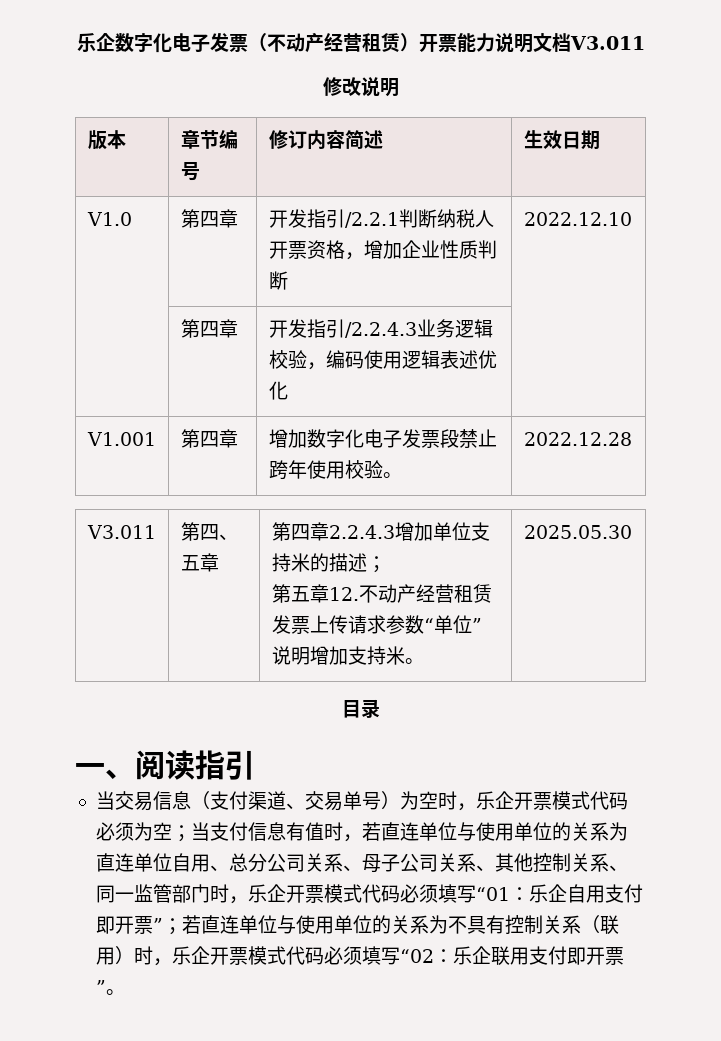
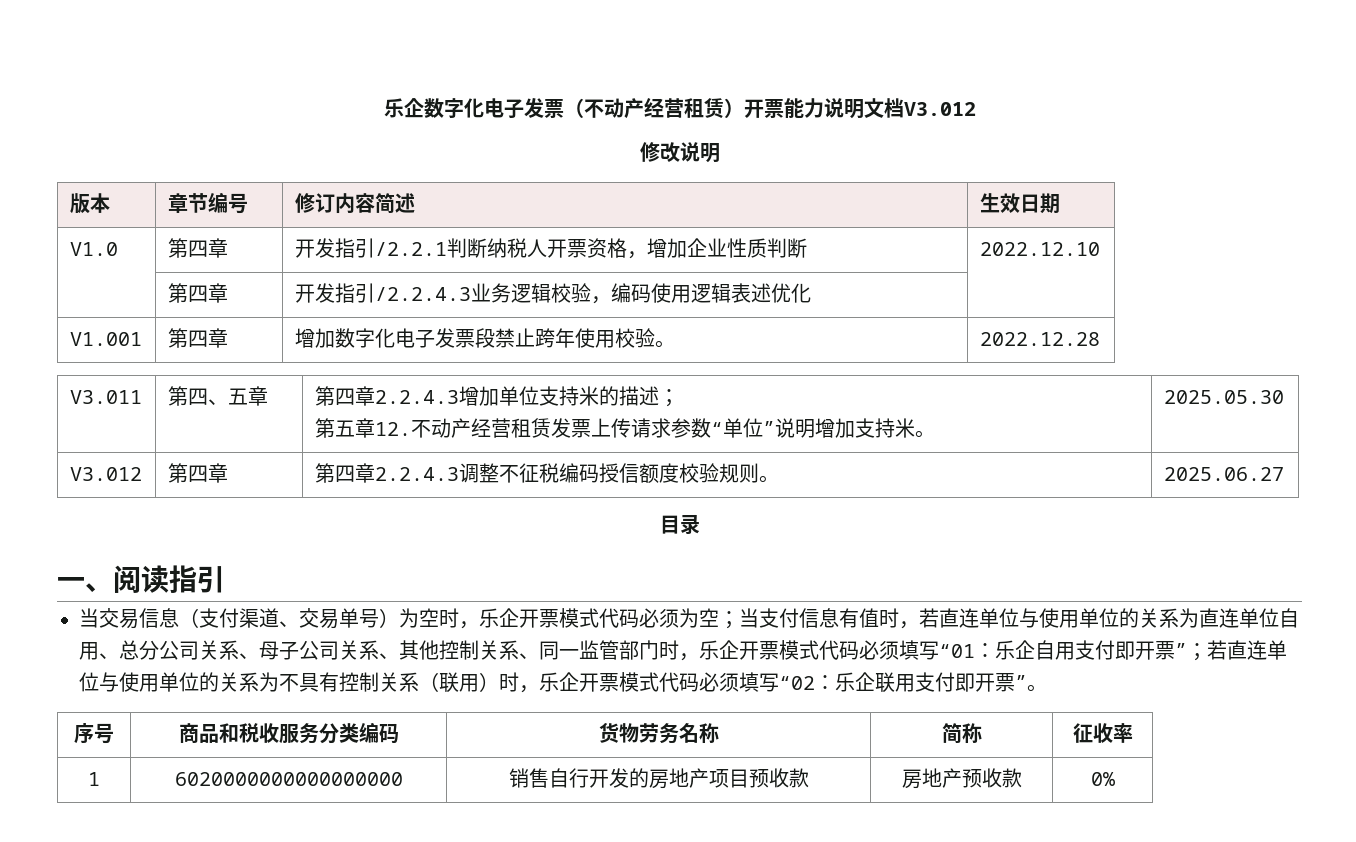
[569,36,645,50] V3.011 -> [903,102,976,116] V3.012
(632, 532) none -> [69,467,142,481] [167,463,228,483] [314,463,779,483] [1163,467,1284,481] // V3.012 | 第四章 | 第四章2.2.4.3调整不征税编码授信额度校验规则。 | 2025.06.27
(125, 992) none -> [74,723,114,744] [178,722,399,744] [598,722,719,744] [941,723,982,744] [1072,723,1133,743] [88,772,100,786] [174,772,403,786] [508,768,809,789] [901,768,1022,789] [1090,772,1115,786] // 序号 | 商品和税收服务分类编码 | 货物劳务名称 | 简称 | 征收率 // 1 | 6020000000000000000 | 销售自行开发的房地产项目预收款 | 房地产预收款 | 0%

